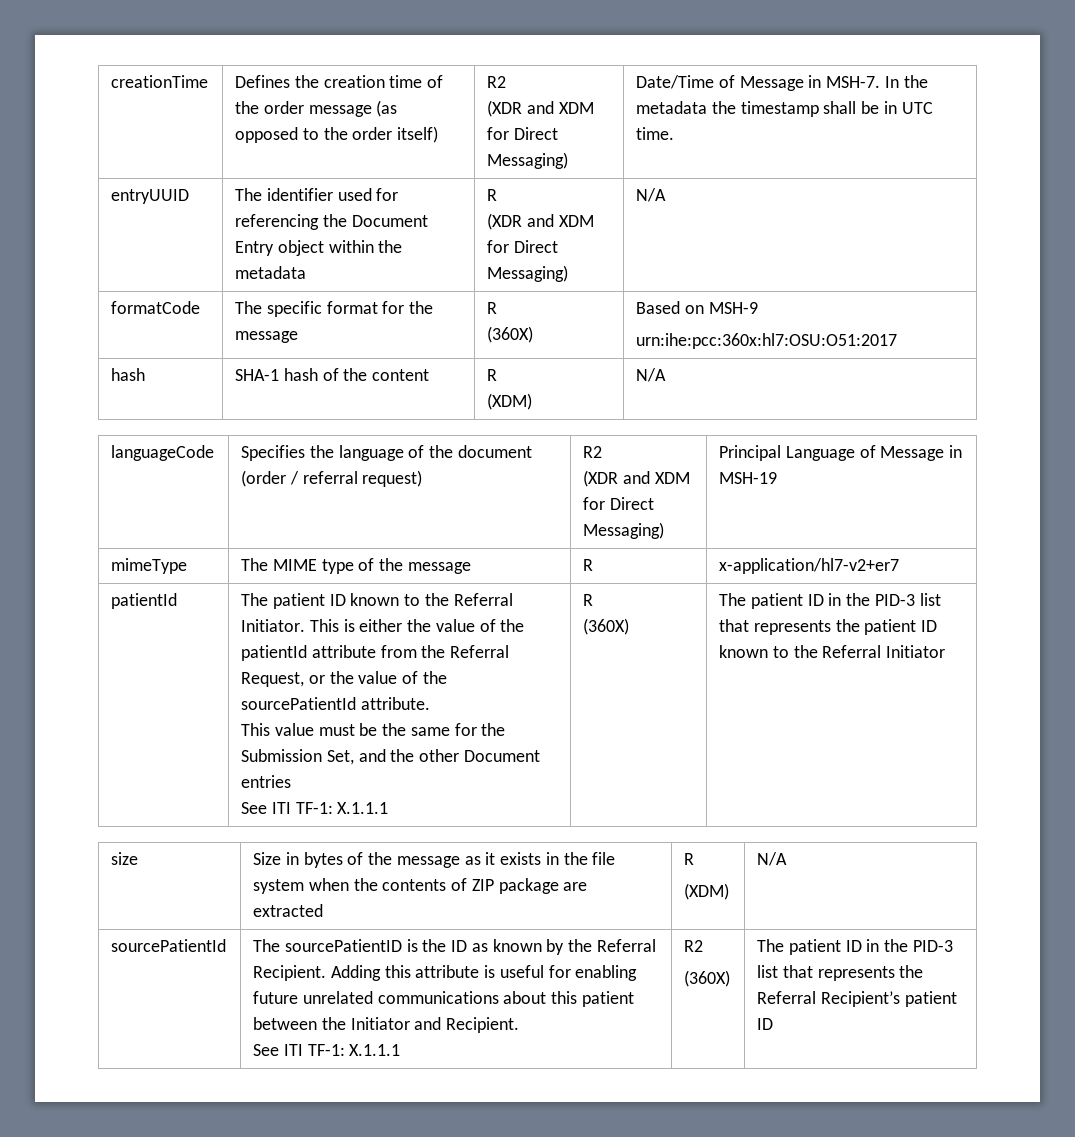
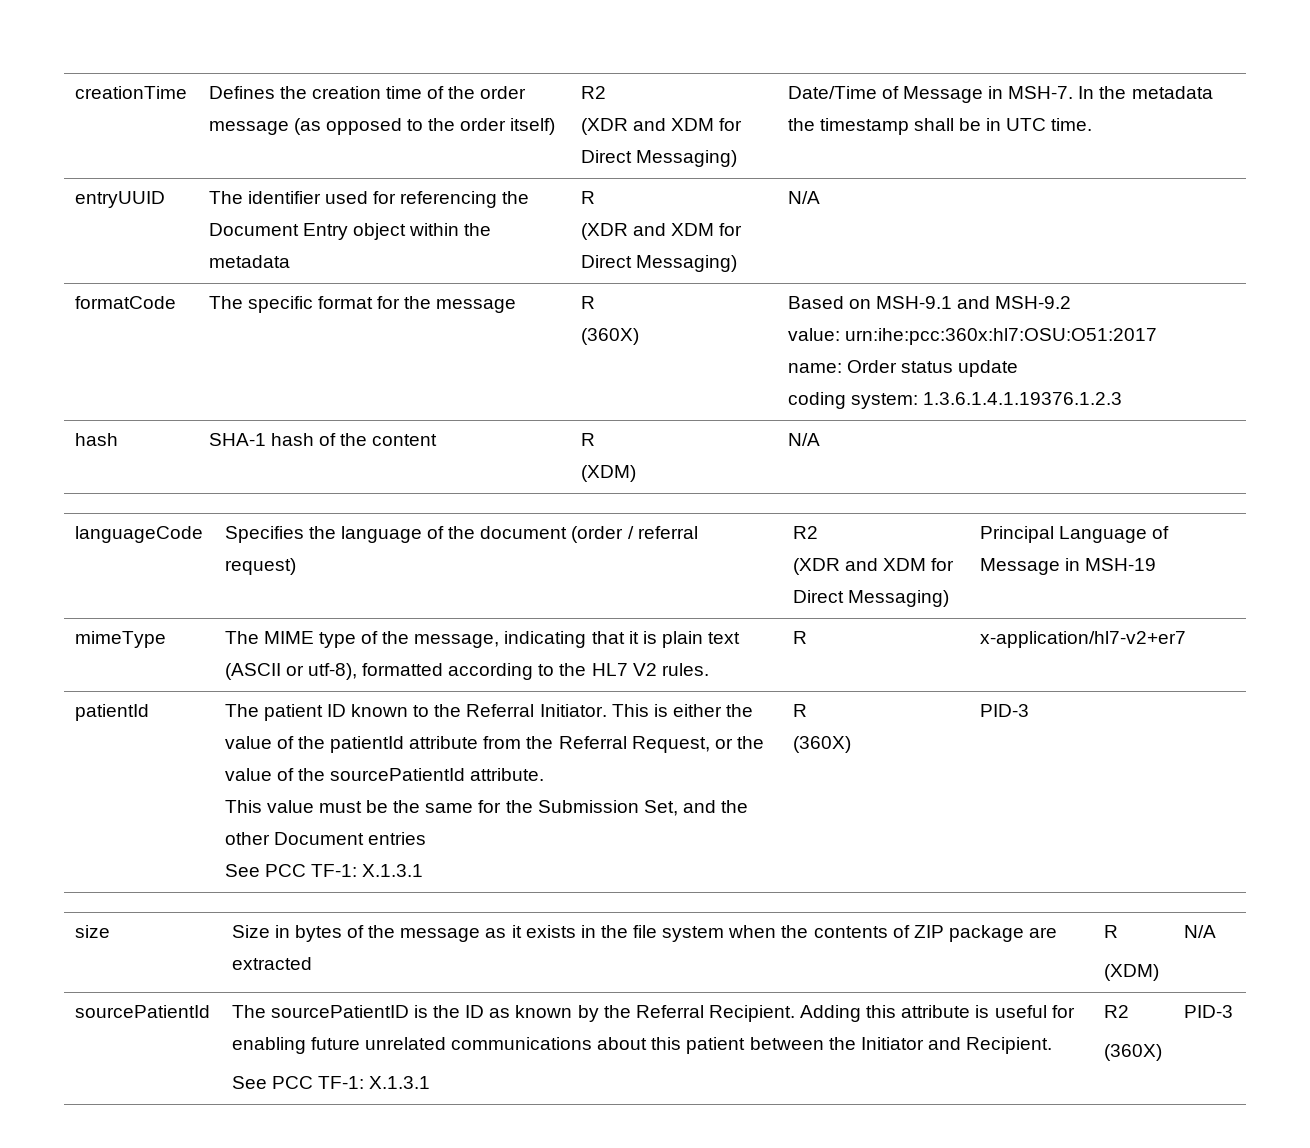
[708,302,758,314] [636,333,898,349] MSH-9 // urn:ihe:pcc:360x:hl7:OSU:O51:2017 -> [875,296,1072,309] [787,328,1157,345] [787,360,1019,377] [787,392,1122,409] MSH-9.1 and MSH-9.2 // value: urn:ihe:pcc:360x:hl7:OSU:O51:2017 // name: Order status update // coding system: 1.3.6.1.4.1.19376.1.2.3
[407,562,471,574] message -> [414,631,741,648] [224,663,709,680] message, indicating that it is plain text (ASCII or utf-8), formatted according to the HL7 V2 rules.
[272,802,389,814] [583,594,594,606] [583,618,630,635] [719,593,941,609] [719,619,938,635] [719,645,946,658] ITI TF-1: X.1.1.1 | R // (360X) | The patient ID in the PID-3 list that represents the patient ID known to the Referral Initiator -> [264,864,424,877] [792,704,807,717] [792,736,851,753] [979,704,1029,717] PCC TF-1: X.1.3.1 | R // (360X) | PID-3
[284,1044,401,1056] ITI TF-1: X.1.1.1 -> [271,1076,431,1089] PCC TF-1: X.1.3.1
[757,939,953,955] [757,965,924,981] [757,991,957,1007] [757,1018,774,1030] The patient ID in the PID-3 list that represents the Referral Recipient’s patient ID -> [1183,1005,1233,1018] PID-3

